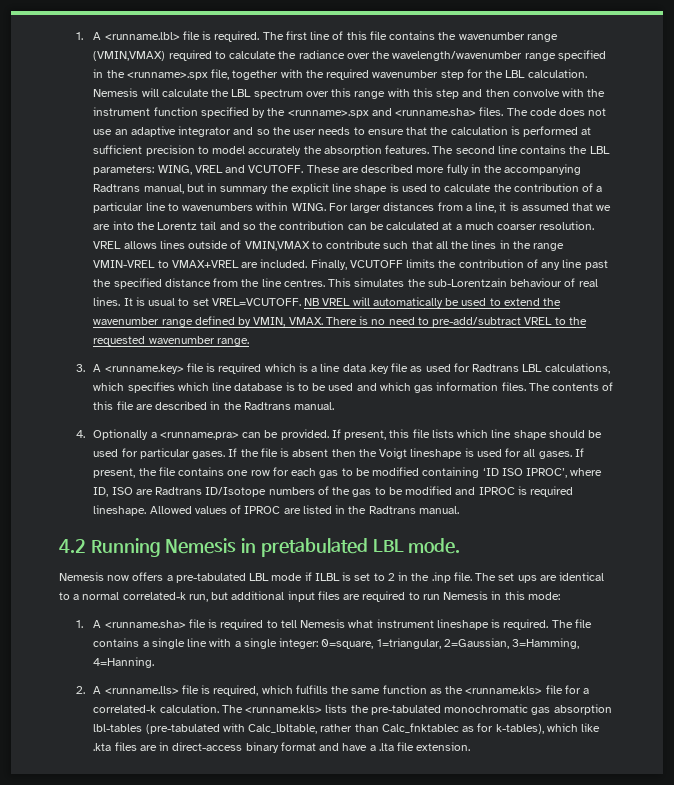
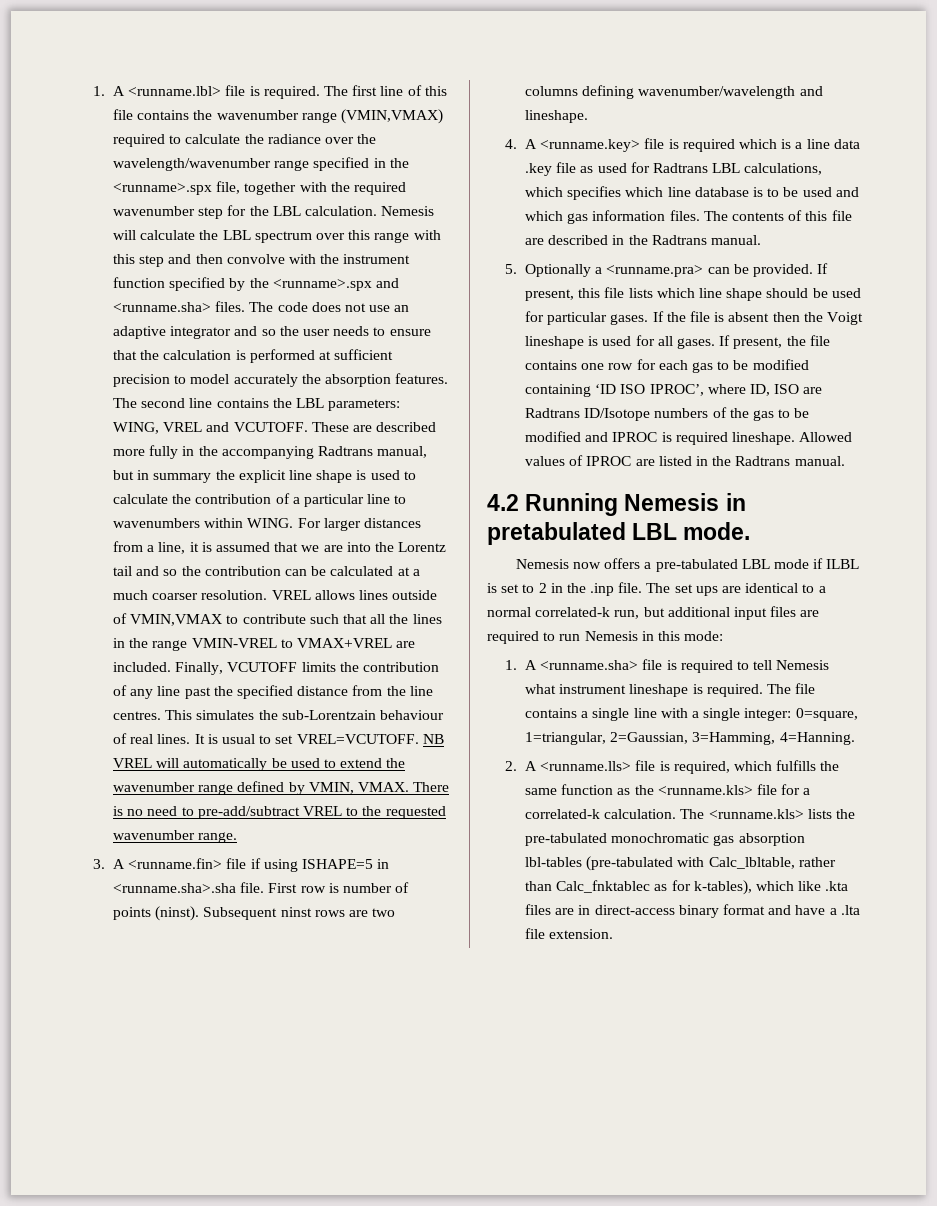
(102, 368) none -> [128,858,390,872] [113,882,410,893] [113,906,396,921] [525,85,823,99] [525,110,589,123] [505,139,538,149] <runname.fin> file if using ISHAPE=5 in <runname.sha>.sha file. First row is number of points (ninst). Subsequent ninst rows are two columns defining wavenumber/wavelength and lineshape. // 4. A
[76,430,86,438] 4. -> [505,264,518,274] 5.

